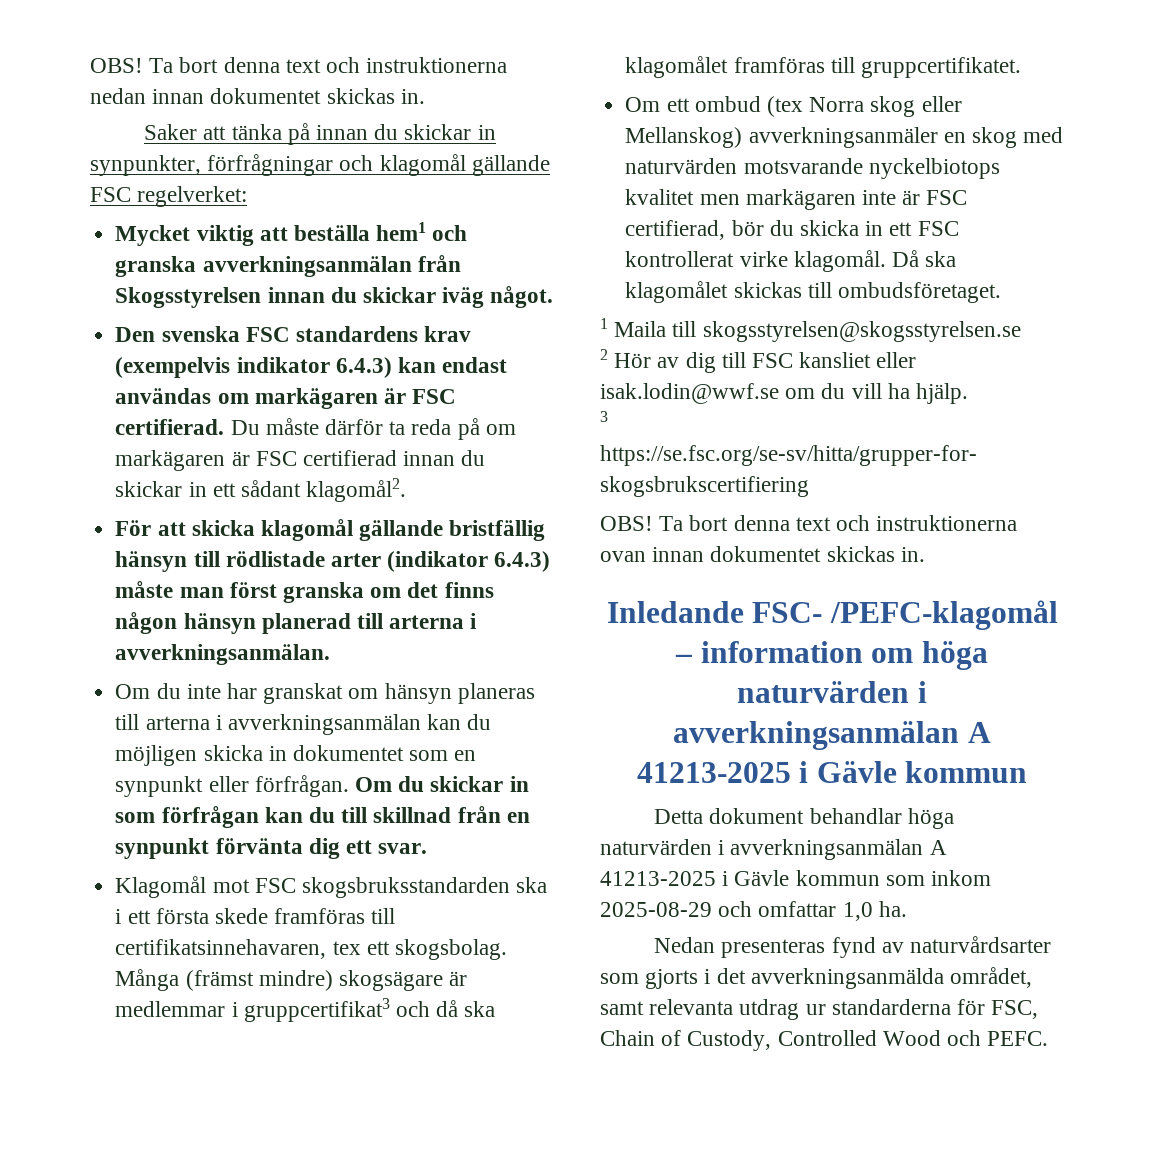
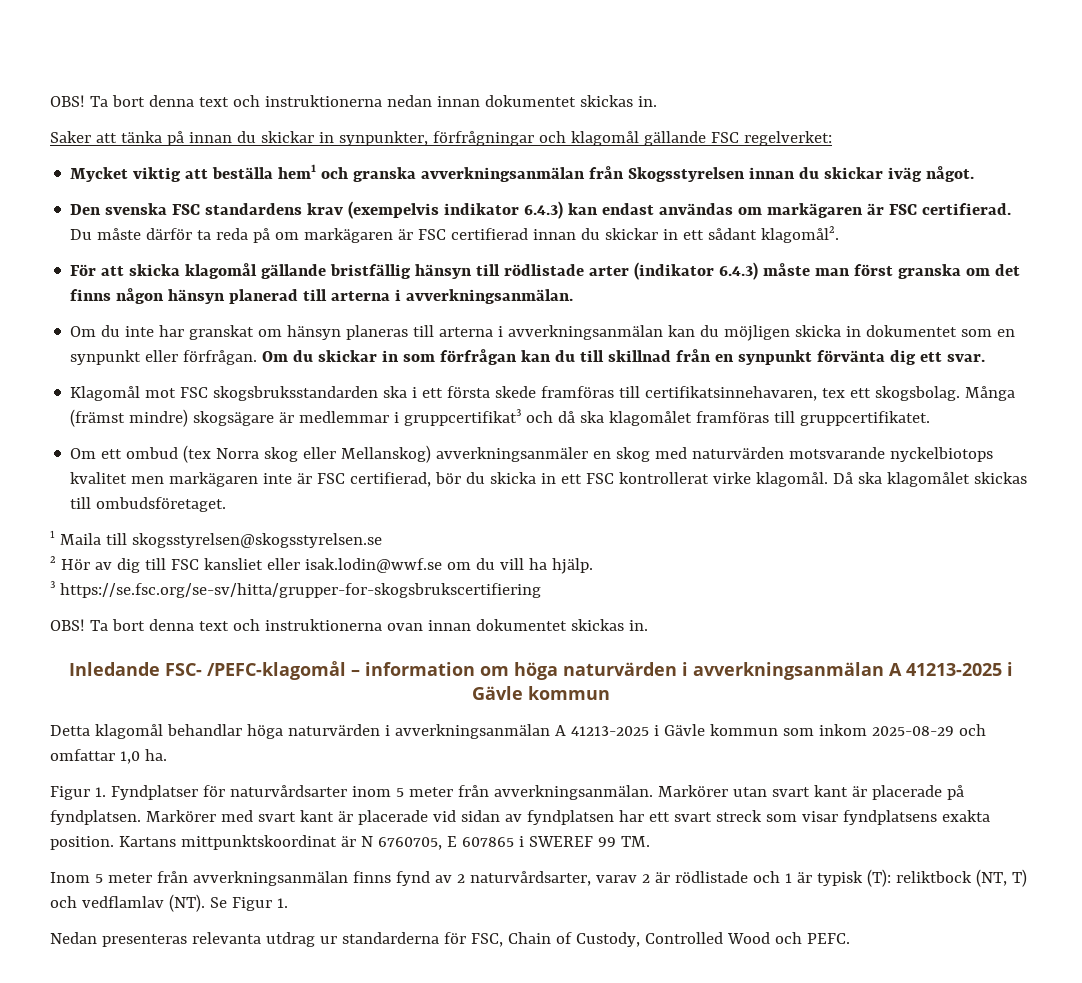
[709,808,805,824] dokument -> [94,724,163,739] klagomål
[654,936,1052,958] [600,967,1033,989] [600,1001,644,1015] Nedan presenteras fynd av naturvårdsarter som gjorts i det avverkningsanmälda området, samt -> [50,785,964,800] [50,810,990,825] [50,835,650,850] [50,869,1027,887] [50,894,288,912] [50,932,187,947] Figur 1. Fyndplatser för naturvårdsarter inom 5 meter från avverkningsanmälan. Markörer utan svart kant är placerade på fyndplatsen. Markörer med svart kant är placerade vid sidan av fyndplatsen har ett svart streck som visar fyndplatsens exakta position. Kartans mittpunktskoordinat är N 6760705, E 607865 i SWEREF 99 TM. // Inom 5 meter från avverkningsanmälan finns fynd av 2 naturvårdsarter, varav 2 är rödlistade och 1 är typisk (T): reliktbock (NT, T) och vedflamlav (NT). Se Figur 1. // Nedan presenteras

